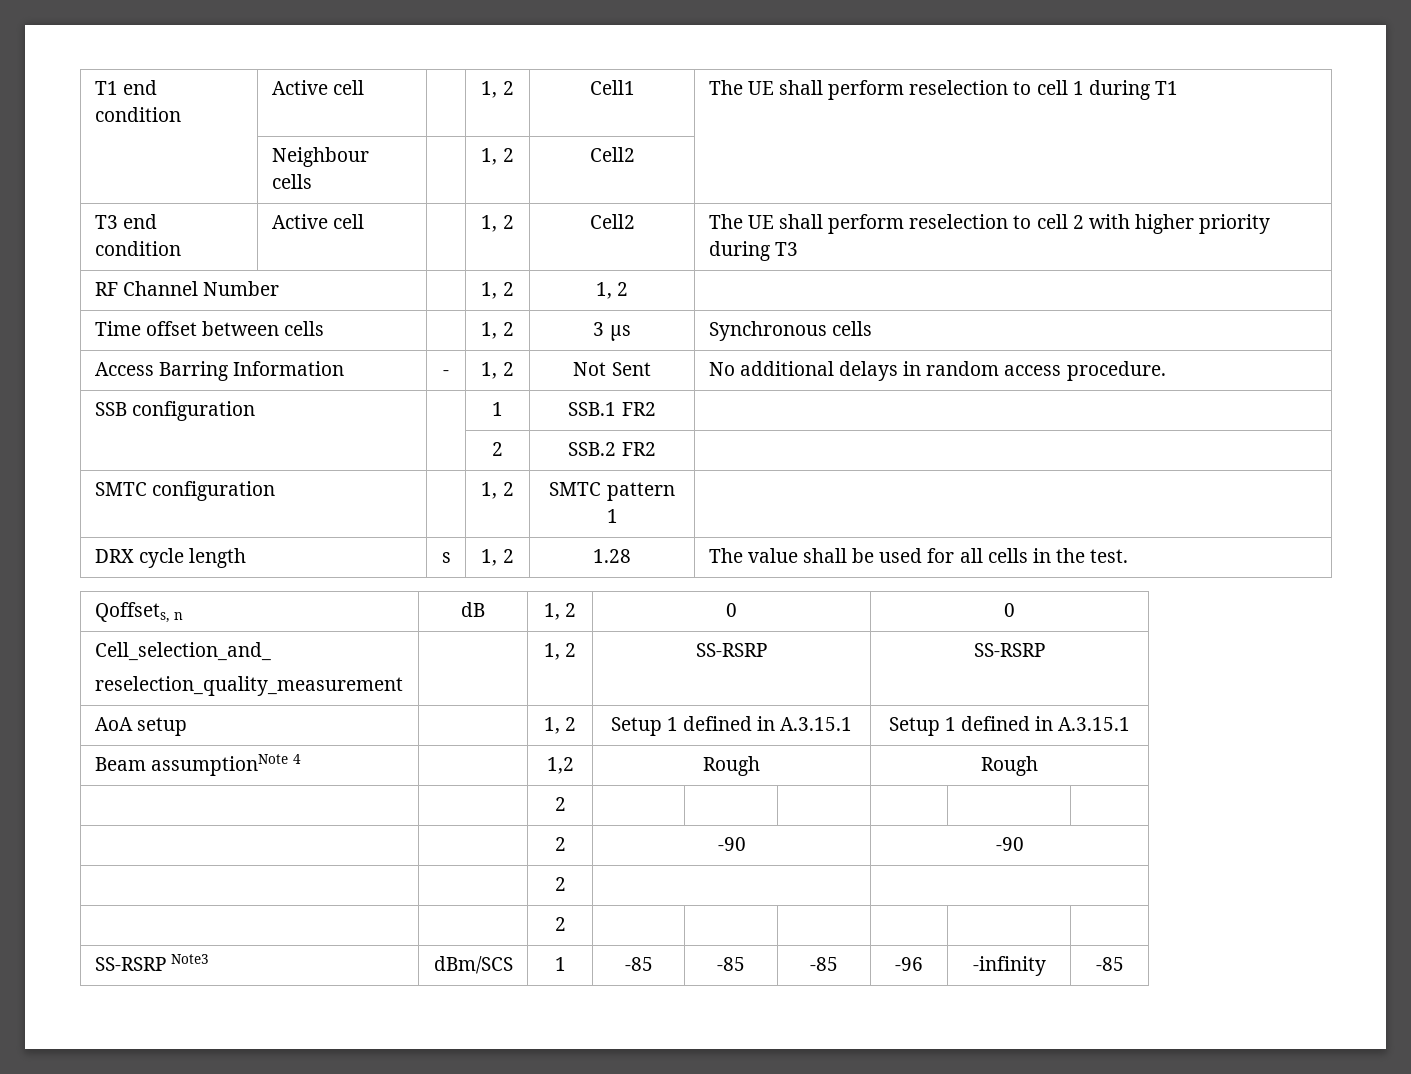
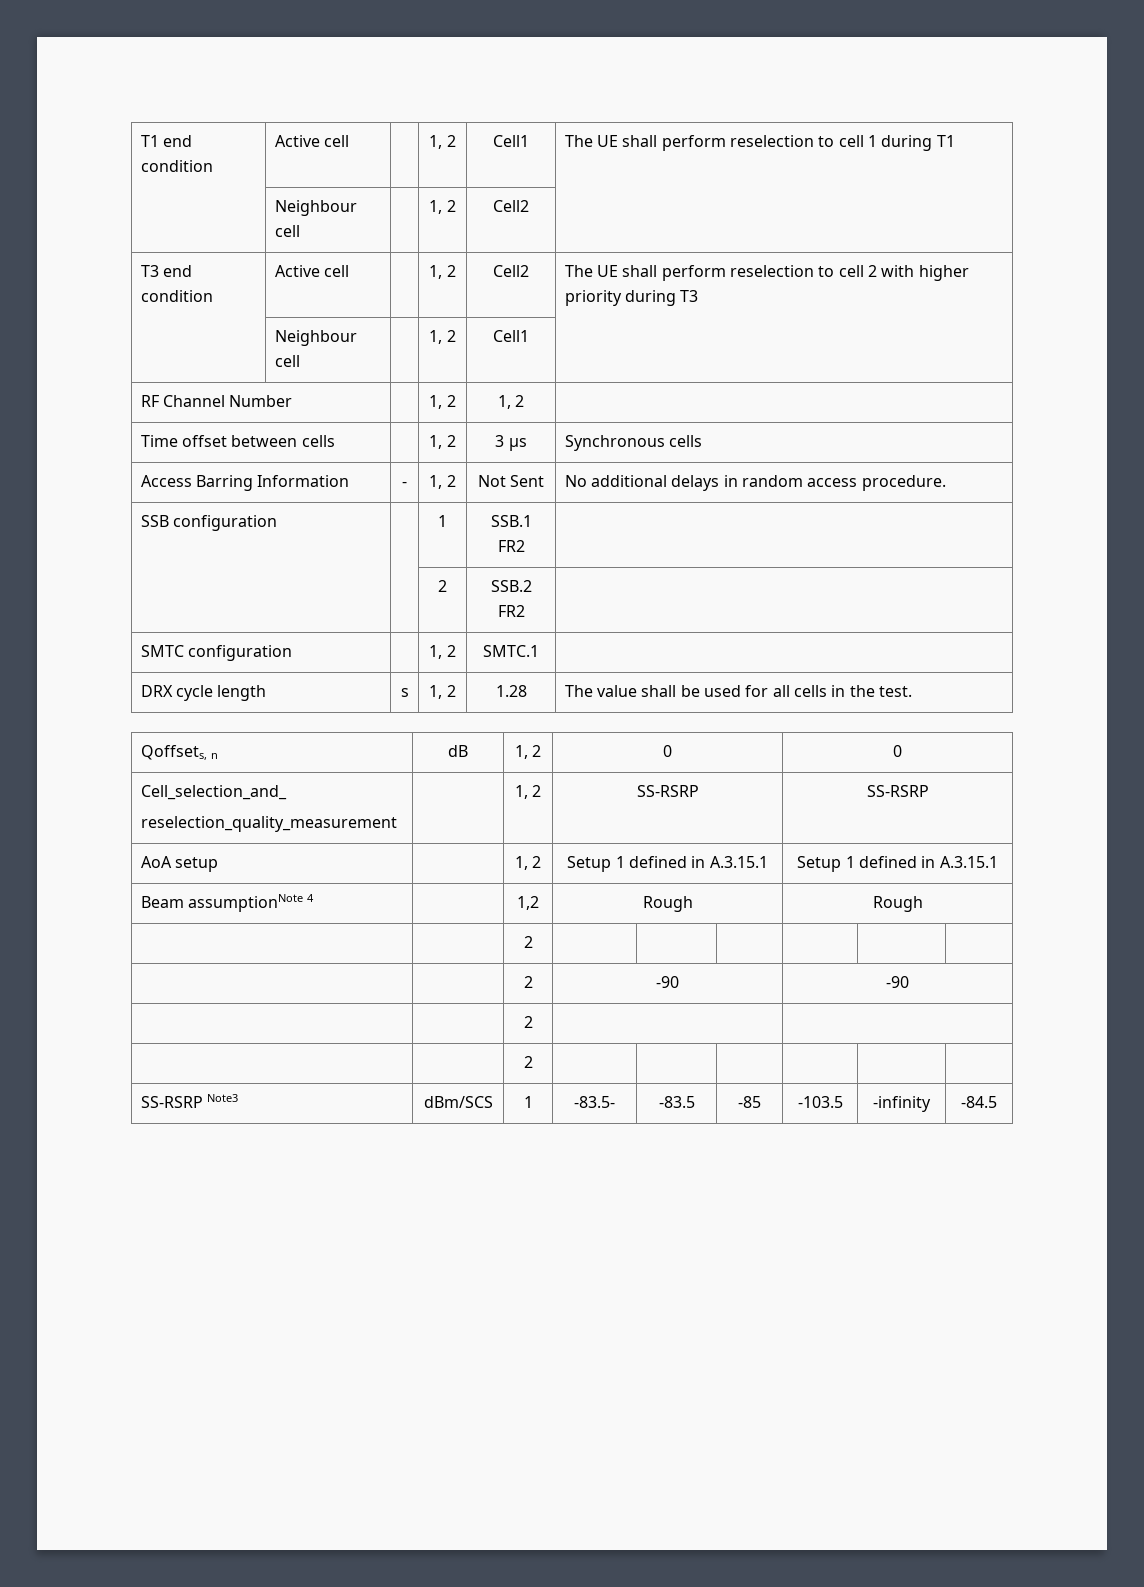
[271,174,312,189] cells -> [274,225,300,237] cell
(798, 249) none -> [274,330,357,346] [274,355,300,367] [429,330,456,344] [493,330,529,342] // | Neighbour cell | | 1, 2 | Cell1 |
[549,482,675,501] [606,509,618,523] SMTC pattern 1 -> [483,645,539,657] SMTC.1
[624,957,653,971] [717,957,745,971] [810,957,838,971] [895,957,923,971] -85 | -85 | -85 | -96 -> [574,1096,615,1108] [658,1096,695,1108] [738,1096,761,1108] [797,1096,843,1108] -83.5- | -83.5 | -85 | -103.5
[1095,957,1124,971] -85 -> [961,1096,997,1108] -84.5

